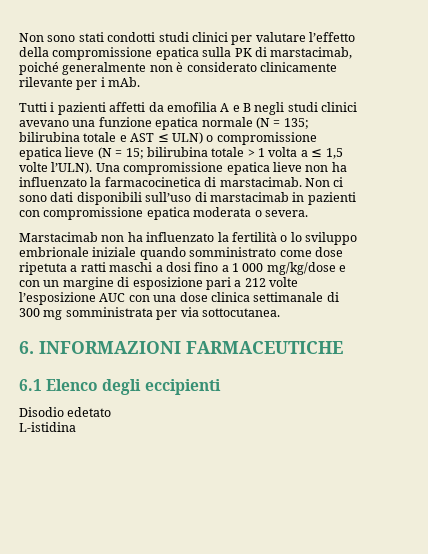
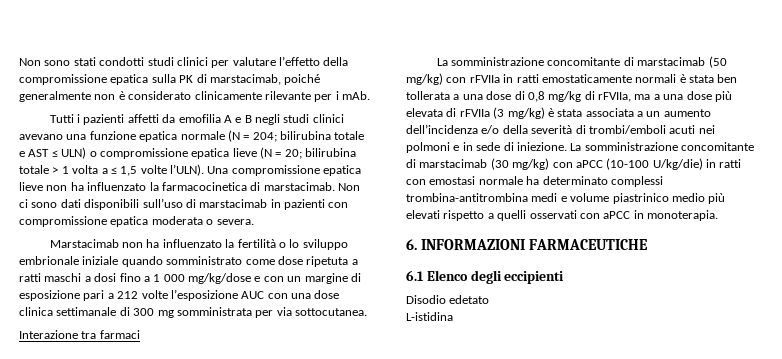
[283,118,309,129] 135; -> [252,132,277,142] 204;
[125,148,144,159] 15; -> [284,149,302,159] 20;
(280, 312) none -> [19,330,140,339] [436,56,727,68] [406,73,738,85] [406,91,732,102] [406,107,711,119] [406,124,715,134] [406,142,754,153] [406,158,742,170] [406,176,663,187] [406,193,726,204] [406,210,718,221] // Interazione tra farmaci // La somministrazione concomitante di marstacimab (50 mg/kg) con rFVIIa in ratti emostaticamente normali è stata ben tollerata a una dose di 0,8 mg/kg di rFVIIa, ma a una dose più elevata di rFVIIa (3 mg/kg) è stata associata a un aumento dell’incidenza e/o della severità di trombi/emboli acuti nei polmoni e in sede di iniezione. La somministrazione concomitante di marstacimab (30 mg/kg) con aPCC (10-100 U/kg/die) in ratti con emostasi normale ha determinato complessi trombina-antitrombina medi e volume piastrinico medio più elevati rispetto a quelli osservati con aPCC in monoterapia.

